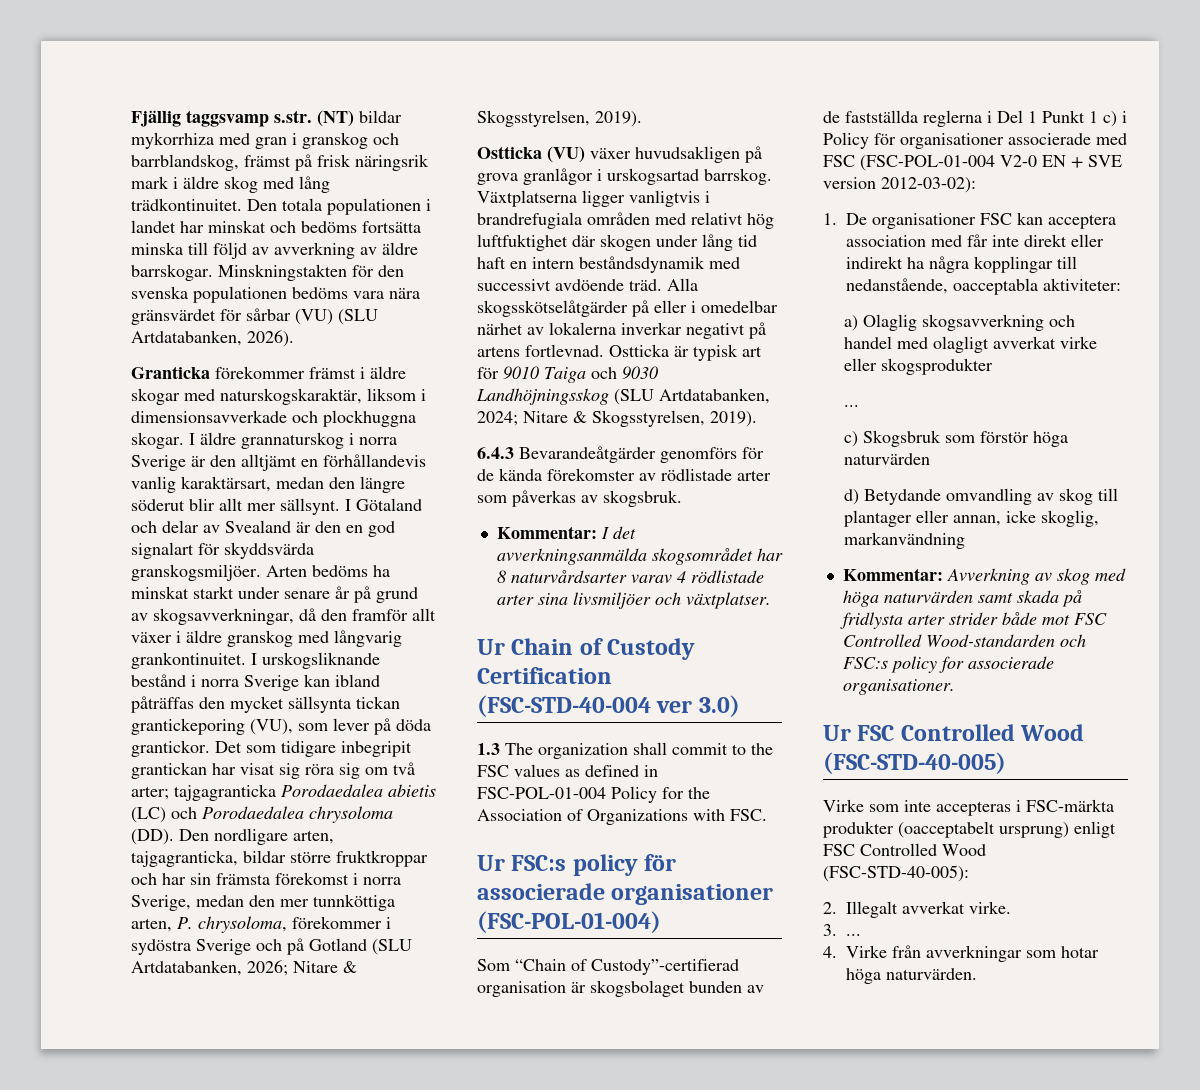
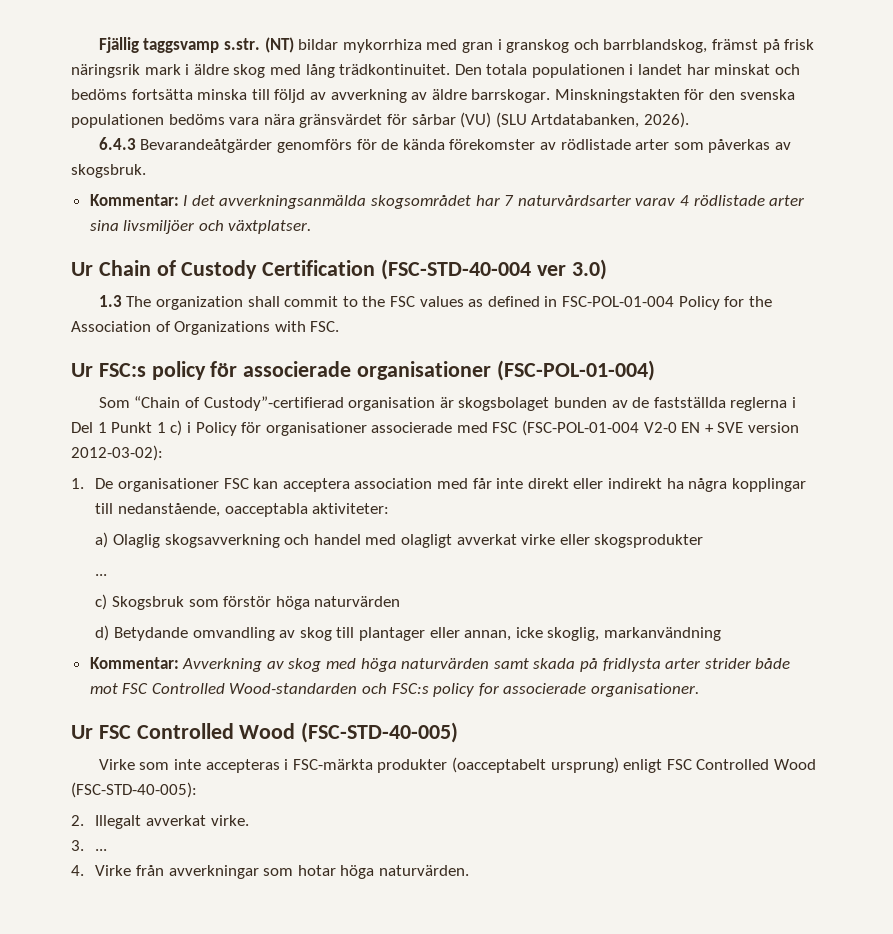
[131,366,406,379] [131,388,426,405] [131,410,416,427] [131,432,397,449] [131,454,426,471] [131,476,405,493] [131,498,422,515] [131,520,395,537] [131,542,314,559] [131,564,390,581] [131,586,418,603] [131,608,436,625] [131,630,402,647] [131,652,380,669] [131,674,380,691] [131,696,400,713] [131,718,431,735] [131,740,412,757] [131,762,415,779] [131,784,436,801] [131,806,393,823] [131,828,334,845] [131,850,428,867] [131,872,401,885] [131,894,395,911] [131,916,391,933] [131,938,412,955] [131,960,357,976] [477,110,642,127] [477,146,762,163] [477,168,772,185] [477,190,710,207] [477,212,774,229] [477,234,757,251] [477,256,740,273] [477,278,698,291] [477,300,778,317] [477,322,766,339] [477,344,762,361] [477,366,658,383] [476,388,770,405] [477,410,757,427] // Granticka förekommer främst i äldre skogar med naturskogskaraktär, liksom i dimensionsavverkade och plockhuggna skogar. I äldre grannaturskog i norra Sverige är den alltjämt en förhållandevis vanlig karaktärsart, medan den längre söderut blir allt mer sällsynt. I Götaland och delar av Svealand är den en god signalart för skyddsvärda granskogsmiljöer. Arten bedöms ha minskat starkt under senare år på grund av skogsavverkningar, då den framför allt växer i äldre granskog med långvarig grankontinuitet. I urskogsliknande bestånd i norra Sverige kan ibland påträffas den mycket sällsynta tickan grantickeporing (VU), som lever på döda grantickor. Det som tidigare inbegripit grantickan har visat sig röra sig om två arter; tajgagranticka Porodaedalea abietis (LC) och Porodaedalea chrysoloma (DD). Den nordligare arten, tajgagranticka, bildar större fruktkroppar och har sin främsta förekomst i norra Sverige, medan den mer tunnköttiga arten, P. chrysoloma, förekommer i sydöstra Sverige och på Gotland (SLU Artdatabanken, 2026; Nitare & Skogsstyrelsen, 2019). // Ostticka (VU) växer huvudsakligen på grova granlågor i urskogsartad barrskog. Växtplatserna ligger vanligtvis i brandrefugiala områden med relativt hög luftfuktighet där skogen under lång tid haft en intern beståndsdynamik med successivt avdöende träd. Alla skogsskötselåtgärder på eller i omedelbar närhet av lokalerna inverkar negativt på artens fortlevnad. Ostticka är typisk art för 9010 Taiga och 9030 Landhöjningsskog (SLU Artdatabanken, 2024; Nitare & Skogsstyrelsen, 2019). -> (689, 120) none
[496,570,506,583] 8 -> [504,195,515,206] 7

